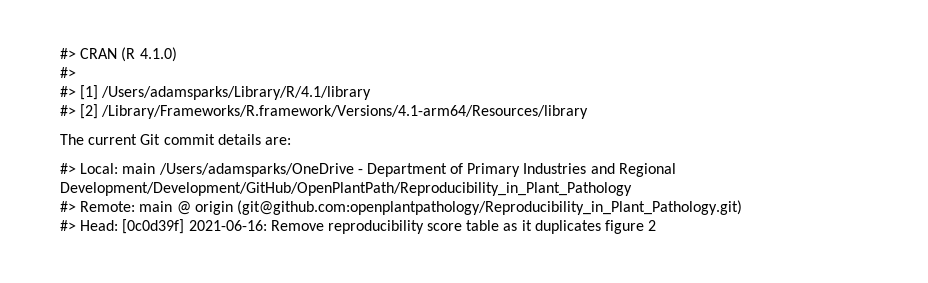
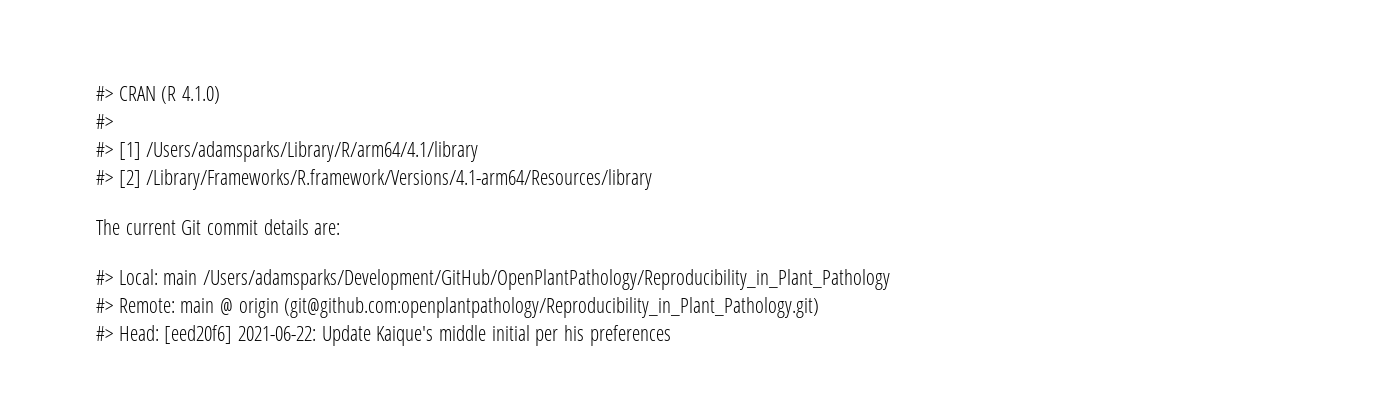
[101,86,372,100] /Users/adamsparks/Library/R/4.1/library -> [146,141,479,162] /Users/adamsparks/Library/R/arm64/4.1/library
[158,163,676,177] [60,182,632,196] /Users/adamsparks/OneDrive - Department of Primary Industries and Regional Development/Development/GitHub/OpenPlantPath/Reproducibility_in_Plant_Pathology -> [203,269,891,290] /Users/adamsparks/Development/GitHub/OpenPlantPathology/Reproducibility_in_Plant_Pathology
[122,219,657,234] [0c0d39f] 2021-06-16: Remove reproducibility score table as it duplicates figure 2 -> [164,325,671,346] [eed20f6] 2021-06-22: Update Kaique's middle initial per his preferences

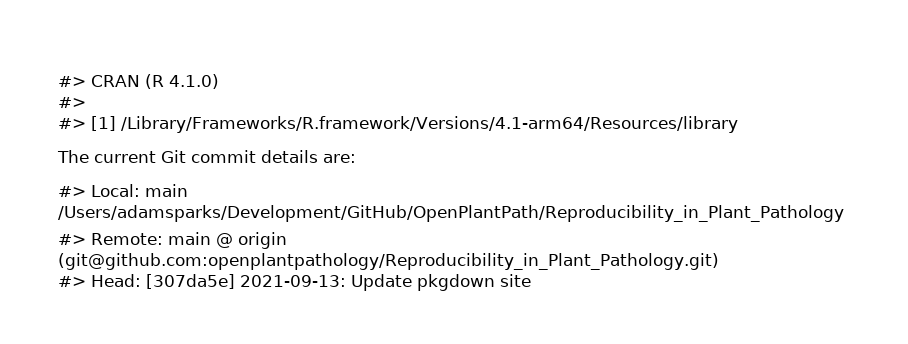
[146,141,479,162] [96,170,141,188] /Users/adamsparks/Library/R/arm64/4.1/library // #> [2] -> (116, 123) none
[203,269,891,290] /Users/adamsparks/Development/GitHub/OpenPlantPathology/Reproducibility_in_Plant_Pathology -> [58,205,844,222] /Users/adamsparks/Development/GitHub/OpenPlantPath/Reproducibility_in_Plant_Pathology
[164,325,671,346] [eed20f6] 2021-06-22: Update Kaique's middle initial per his preferences -> [146,274,531,291] [307da5e] 2021-09-13: Update pkgdown site

